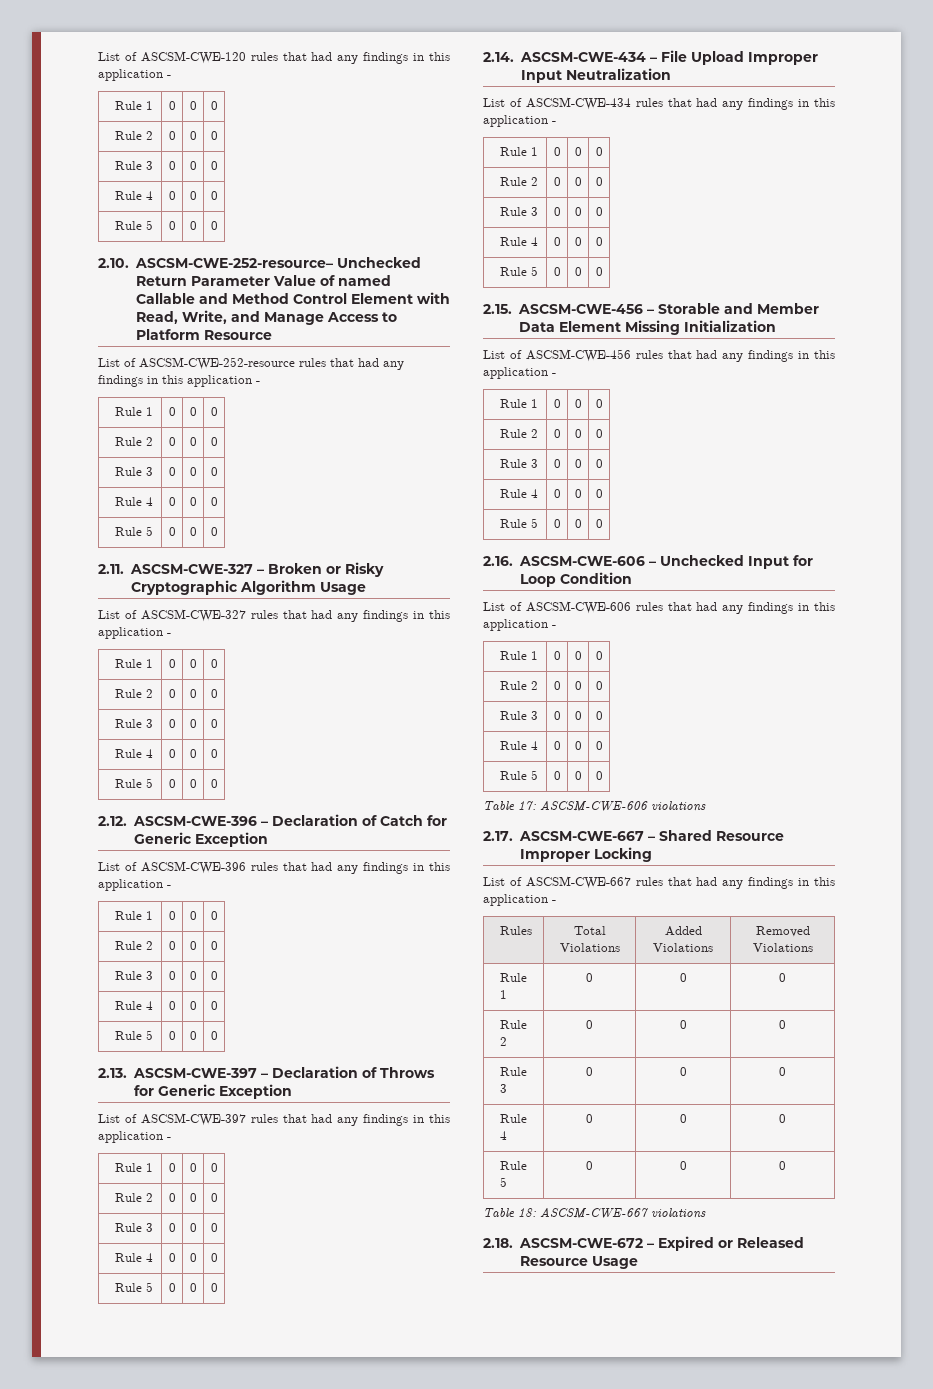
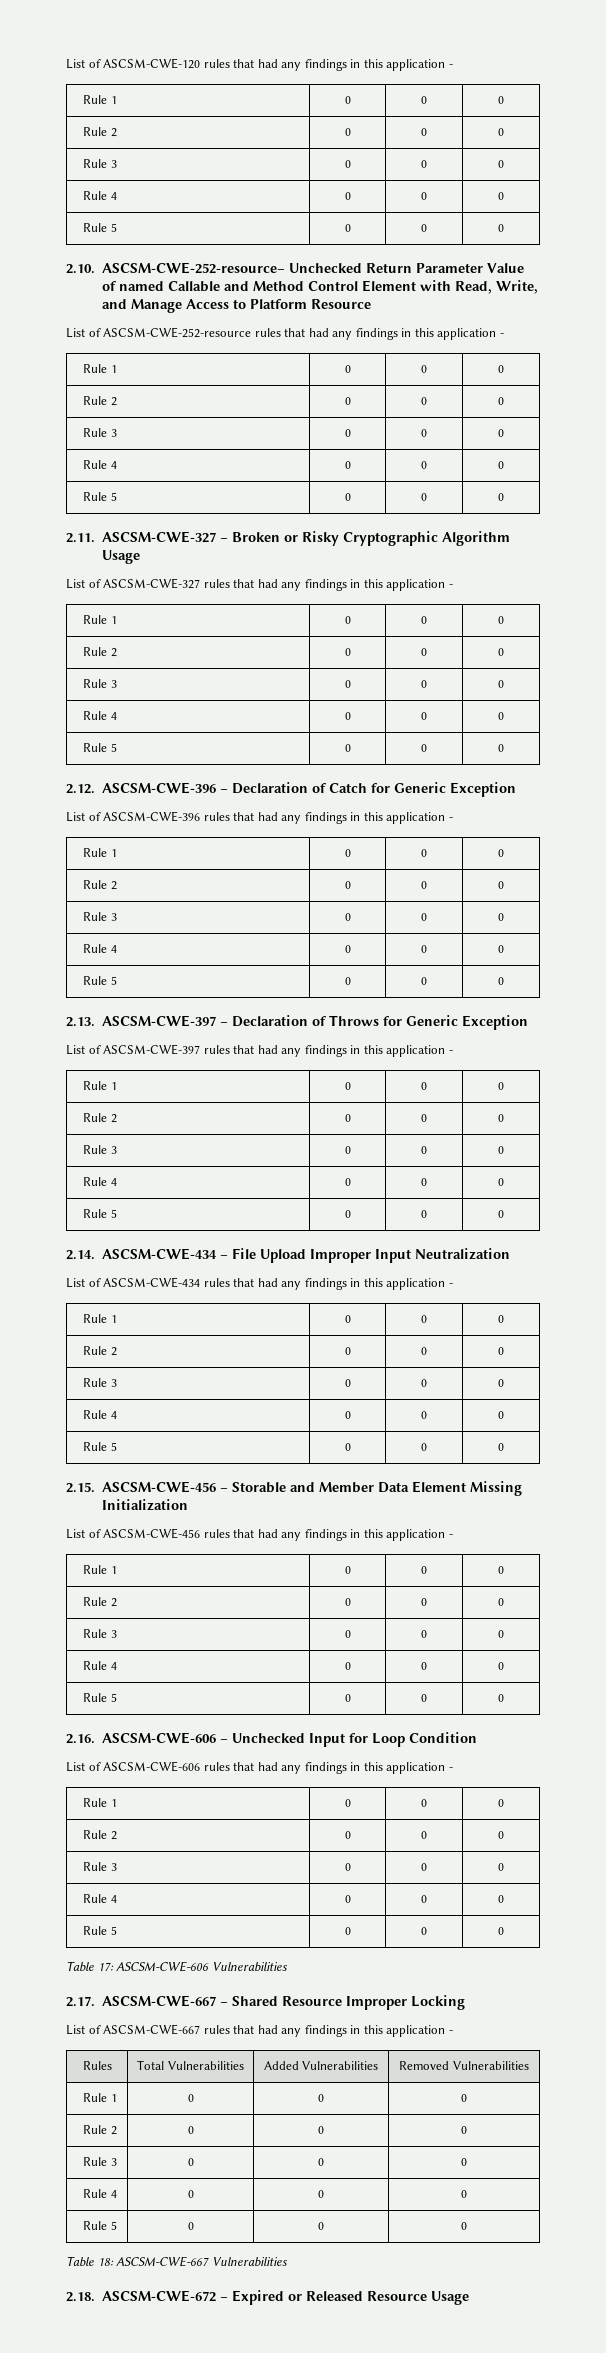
[651,801,706,811] violations -> [211,1962,288,1972] Vulnerabilities
[559,943,620,952] Violations -> [167,2061,244,2070] Vulnerabilities
[653,943,713,952] Violations -> [302,2061,379,2070] Vulnerabilities
[752,943,813,952] Violations -> [452,2061,529,2070] Vulnerabilities
[651,1208,706,1218] violations -> [211,2257,288,2267] Vulnerabilities

